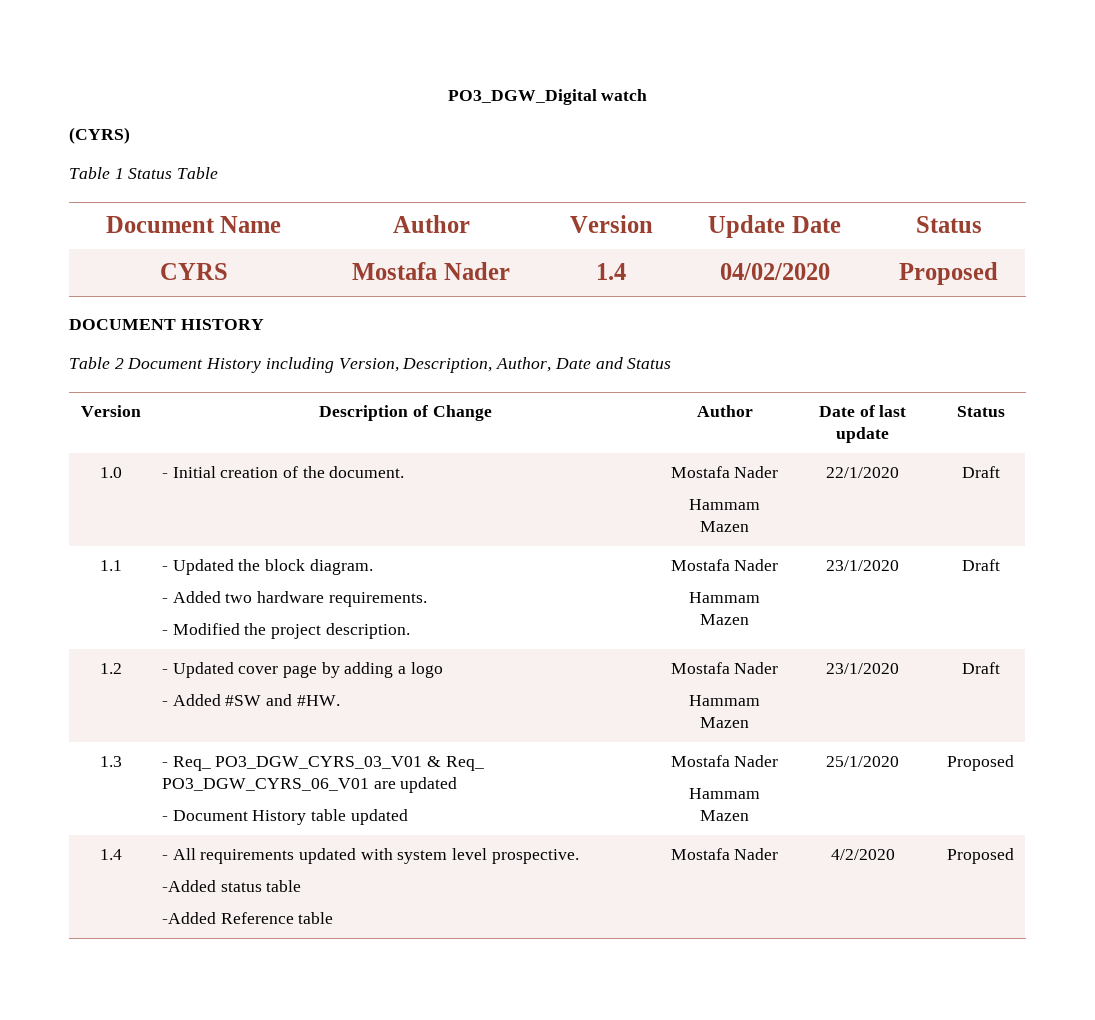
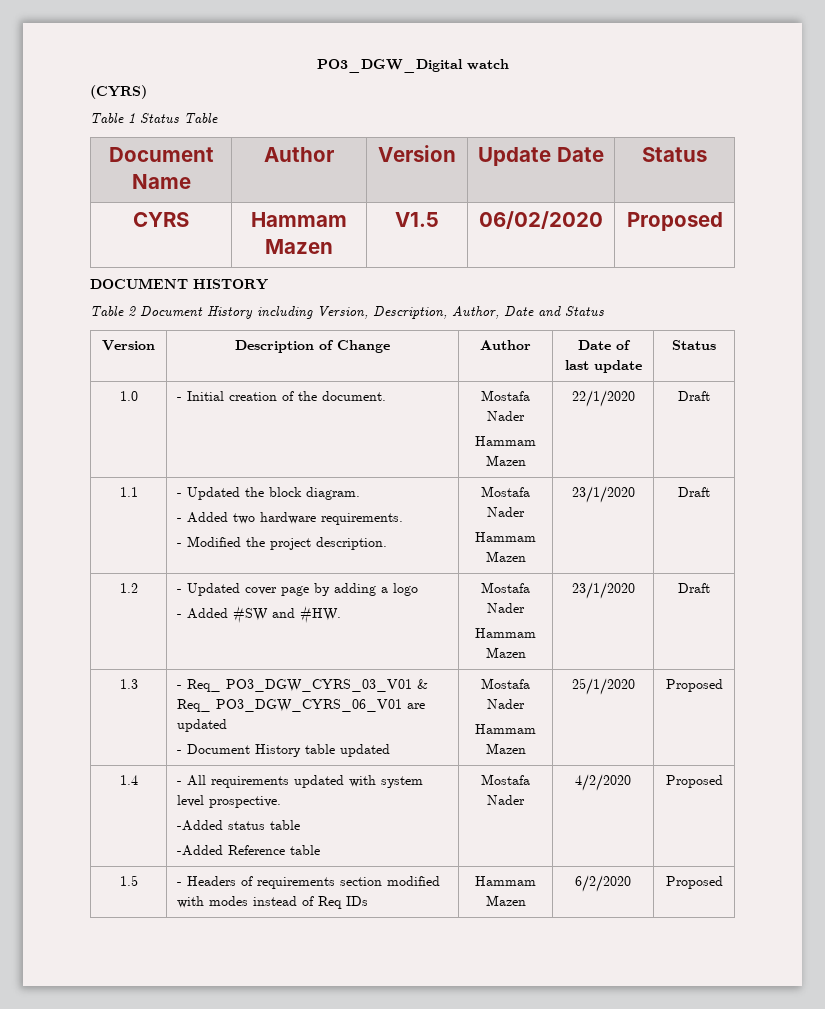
[352,262,510,280] [596,263,626,280] [719,263,830,280] Mostafa Nader | 1.4 | 04/02/2020 -> [251,212,347,227] [265,239,333,254] [395,212,439,227] [479,211,603,229] Hammam Mazen | V1.5 | 06/02/2020
(1014, 856) none -> [119,875,138,886] [177,876,441,889] [177,896,369,909] [475,876,536,886] [485,895,526,906] [575,875,631,892] [665,876,723,889] // 1.5 | - Headers of requirements section modified with modes instead of Req IDs | Hammam Mazen | 6/2/2020 | Proposed

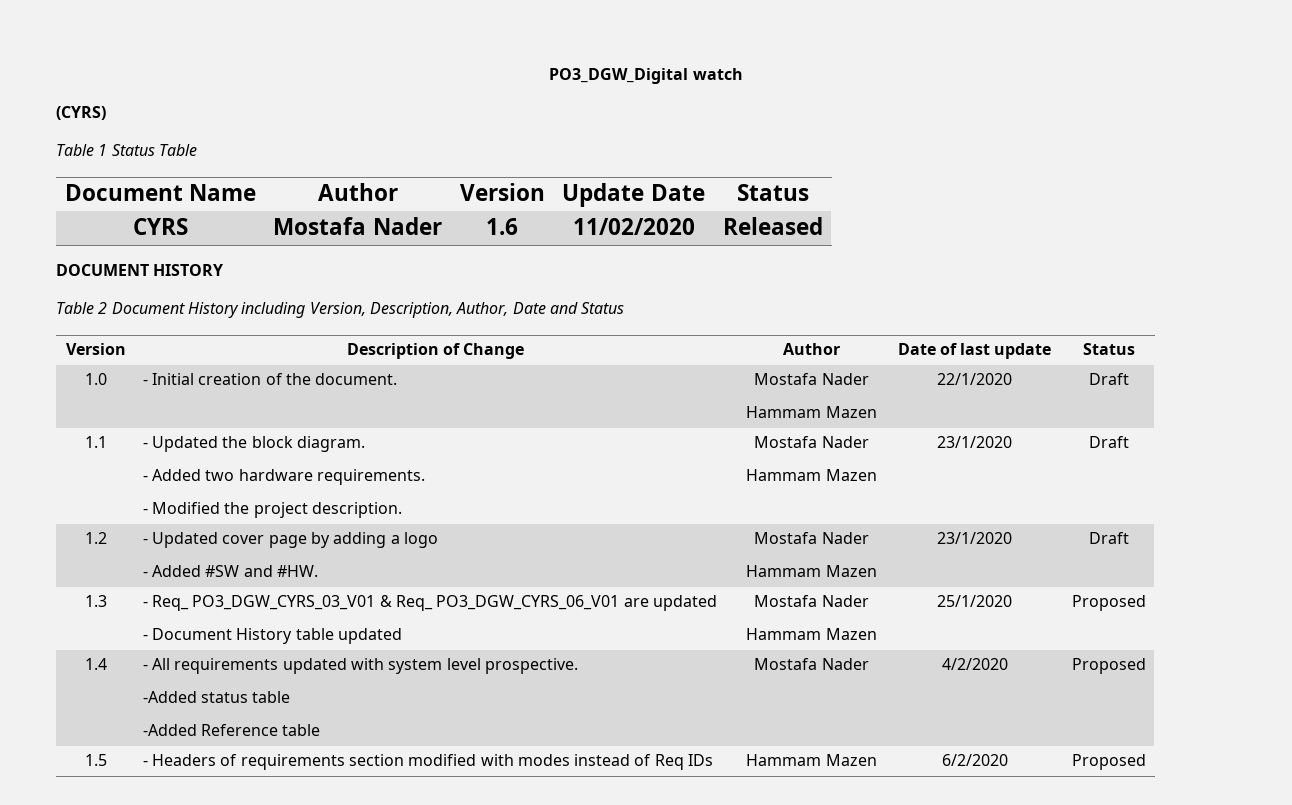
[251,212,347,227] [265,239,333,254] [395,212,439,227] [479,211,603,229] [626,212,723,231] Hammam Mazen | V1.5 | 06/02/2020 | Proposed -> [273,217,442,235] [486,218,518,235] [572,218,695,235] [722,217,823,235] Mostafa Nader | 1.6 | 11/02/2020 | Released

